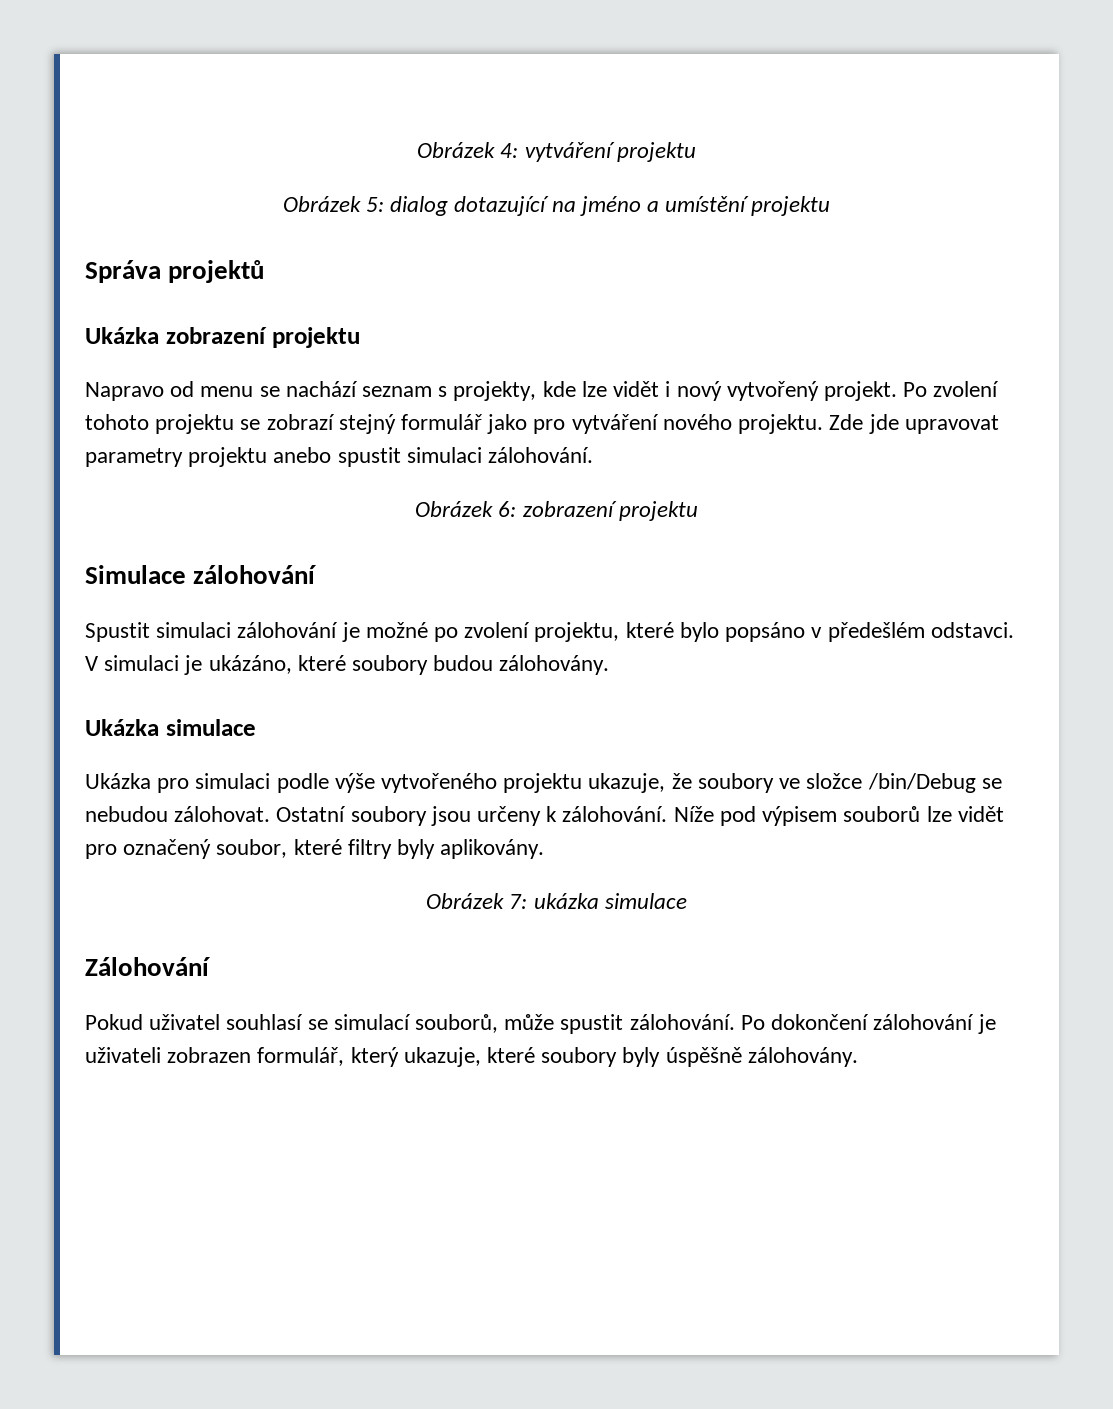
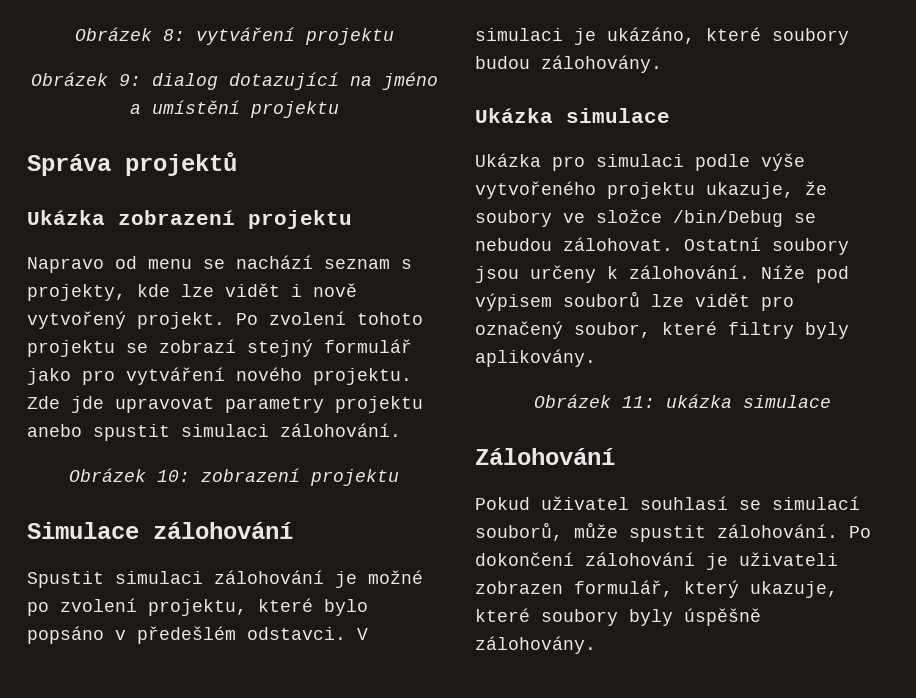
[417,142,519,158] Obrázek 4: -> [74,27,185,41] Obrázek 8:
[365,197,384,212] 5: -> [118,74,141,86] 9:
[676,381,722,401] nový -> [313,283,357,297] nově
[498,501,517,517] 6: -> [157,470,190,482] 10:
[509,894,528,909] 7: -> [621,396,655,408] 11:

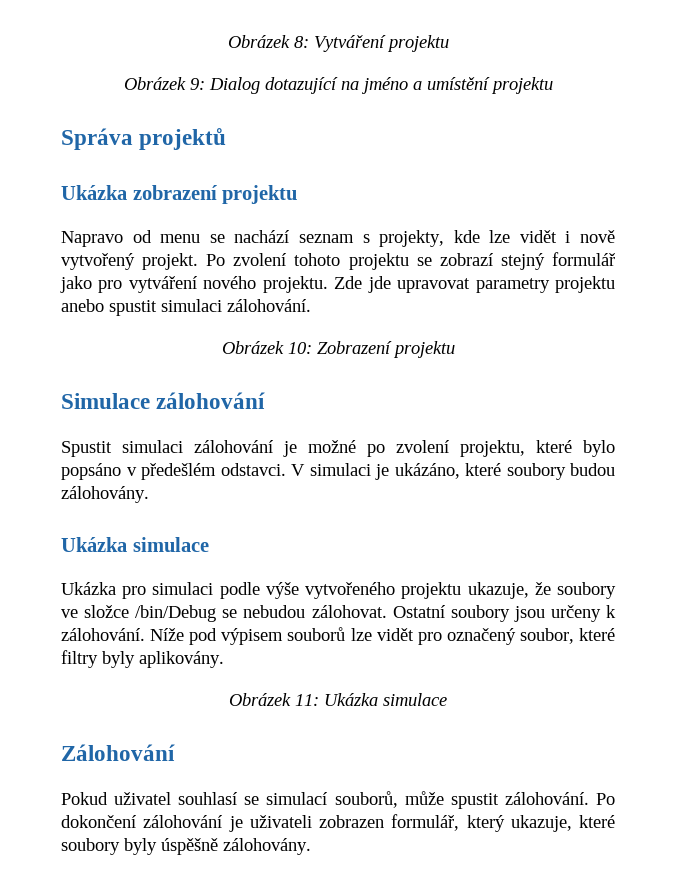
[195,27,295,45] vytváření -> [313,35,386,52] Vytváření
[151,73,218,90] dialog -> [208,77,260,94] Dialog
[201,468,300,482] zobrazení -> [316,341,392,354] Zobrazení
[665,394,732,408] ukázka -> [324,693,378,706] Ukázka

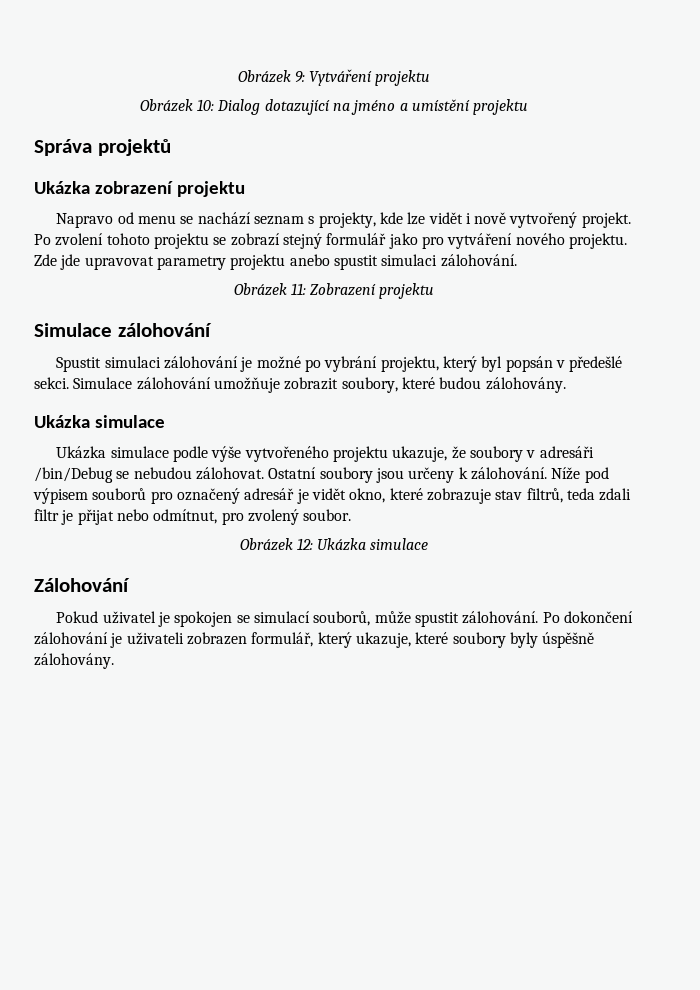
[227,35,309,48] Obrázek 8: -> [237,70,305,83] Obrázek 9:
[189,78,205,90] 9: -> [197,99,215,111] 10:
[287,342,312,354] 10: -> [290,283,306,295] 11:
[396,440,615,457] [61,463,566,480] zvolení projektu, které bylo popsáno v předešlém odstavci. V simulaci je ukázáno, které soubory -> [324,356,623,372] [34,377,435,393] vybrání projektu, který byl popsán v předešlé sekci. Simulace zálohování umožňuje zobrazit soubory, které
[122,582,214,599] pro simulaci -> [110,446,169,458] simulace
[61,605,130,618] ve složce -> [526,446,594,458] v adresáři
[350,628,616,645] [61,650,224,668] [229,693,319,706] lze vidět pro označený soubor, které filtry byly aplikovány. // Obrázek 11: -> [150,488,632,504] [34,509,352,525] [239,538,313,551] pro označený adresář je vidět okno, které zobrazuje stav filtrů, teda zdali filtr je přijat nebo odmítnut, pro zvolený soubor. // Obrázek 12:
[178,792,238,805] souhlasí -> [157,611,233,627] je spokojen

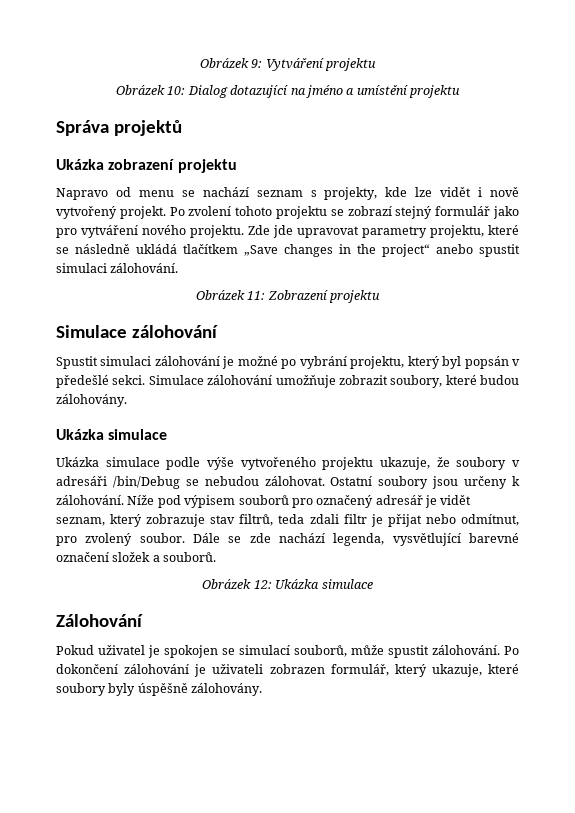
[230,254,286,270] projektu -> [430,225,519,238] [56,244,430,257] projektu, které se následně ukládá tlačítkem „Save changes in the project“
[349,488,423,503] okno, které -> [56,514,143,527] seznam, který
(352, 515) none -> [193,533,519,546] [56,552,217,562] Dále se zde nachází legenda, vysvětlující barevné označení složek a souborů.

